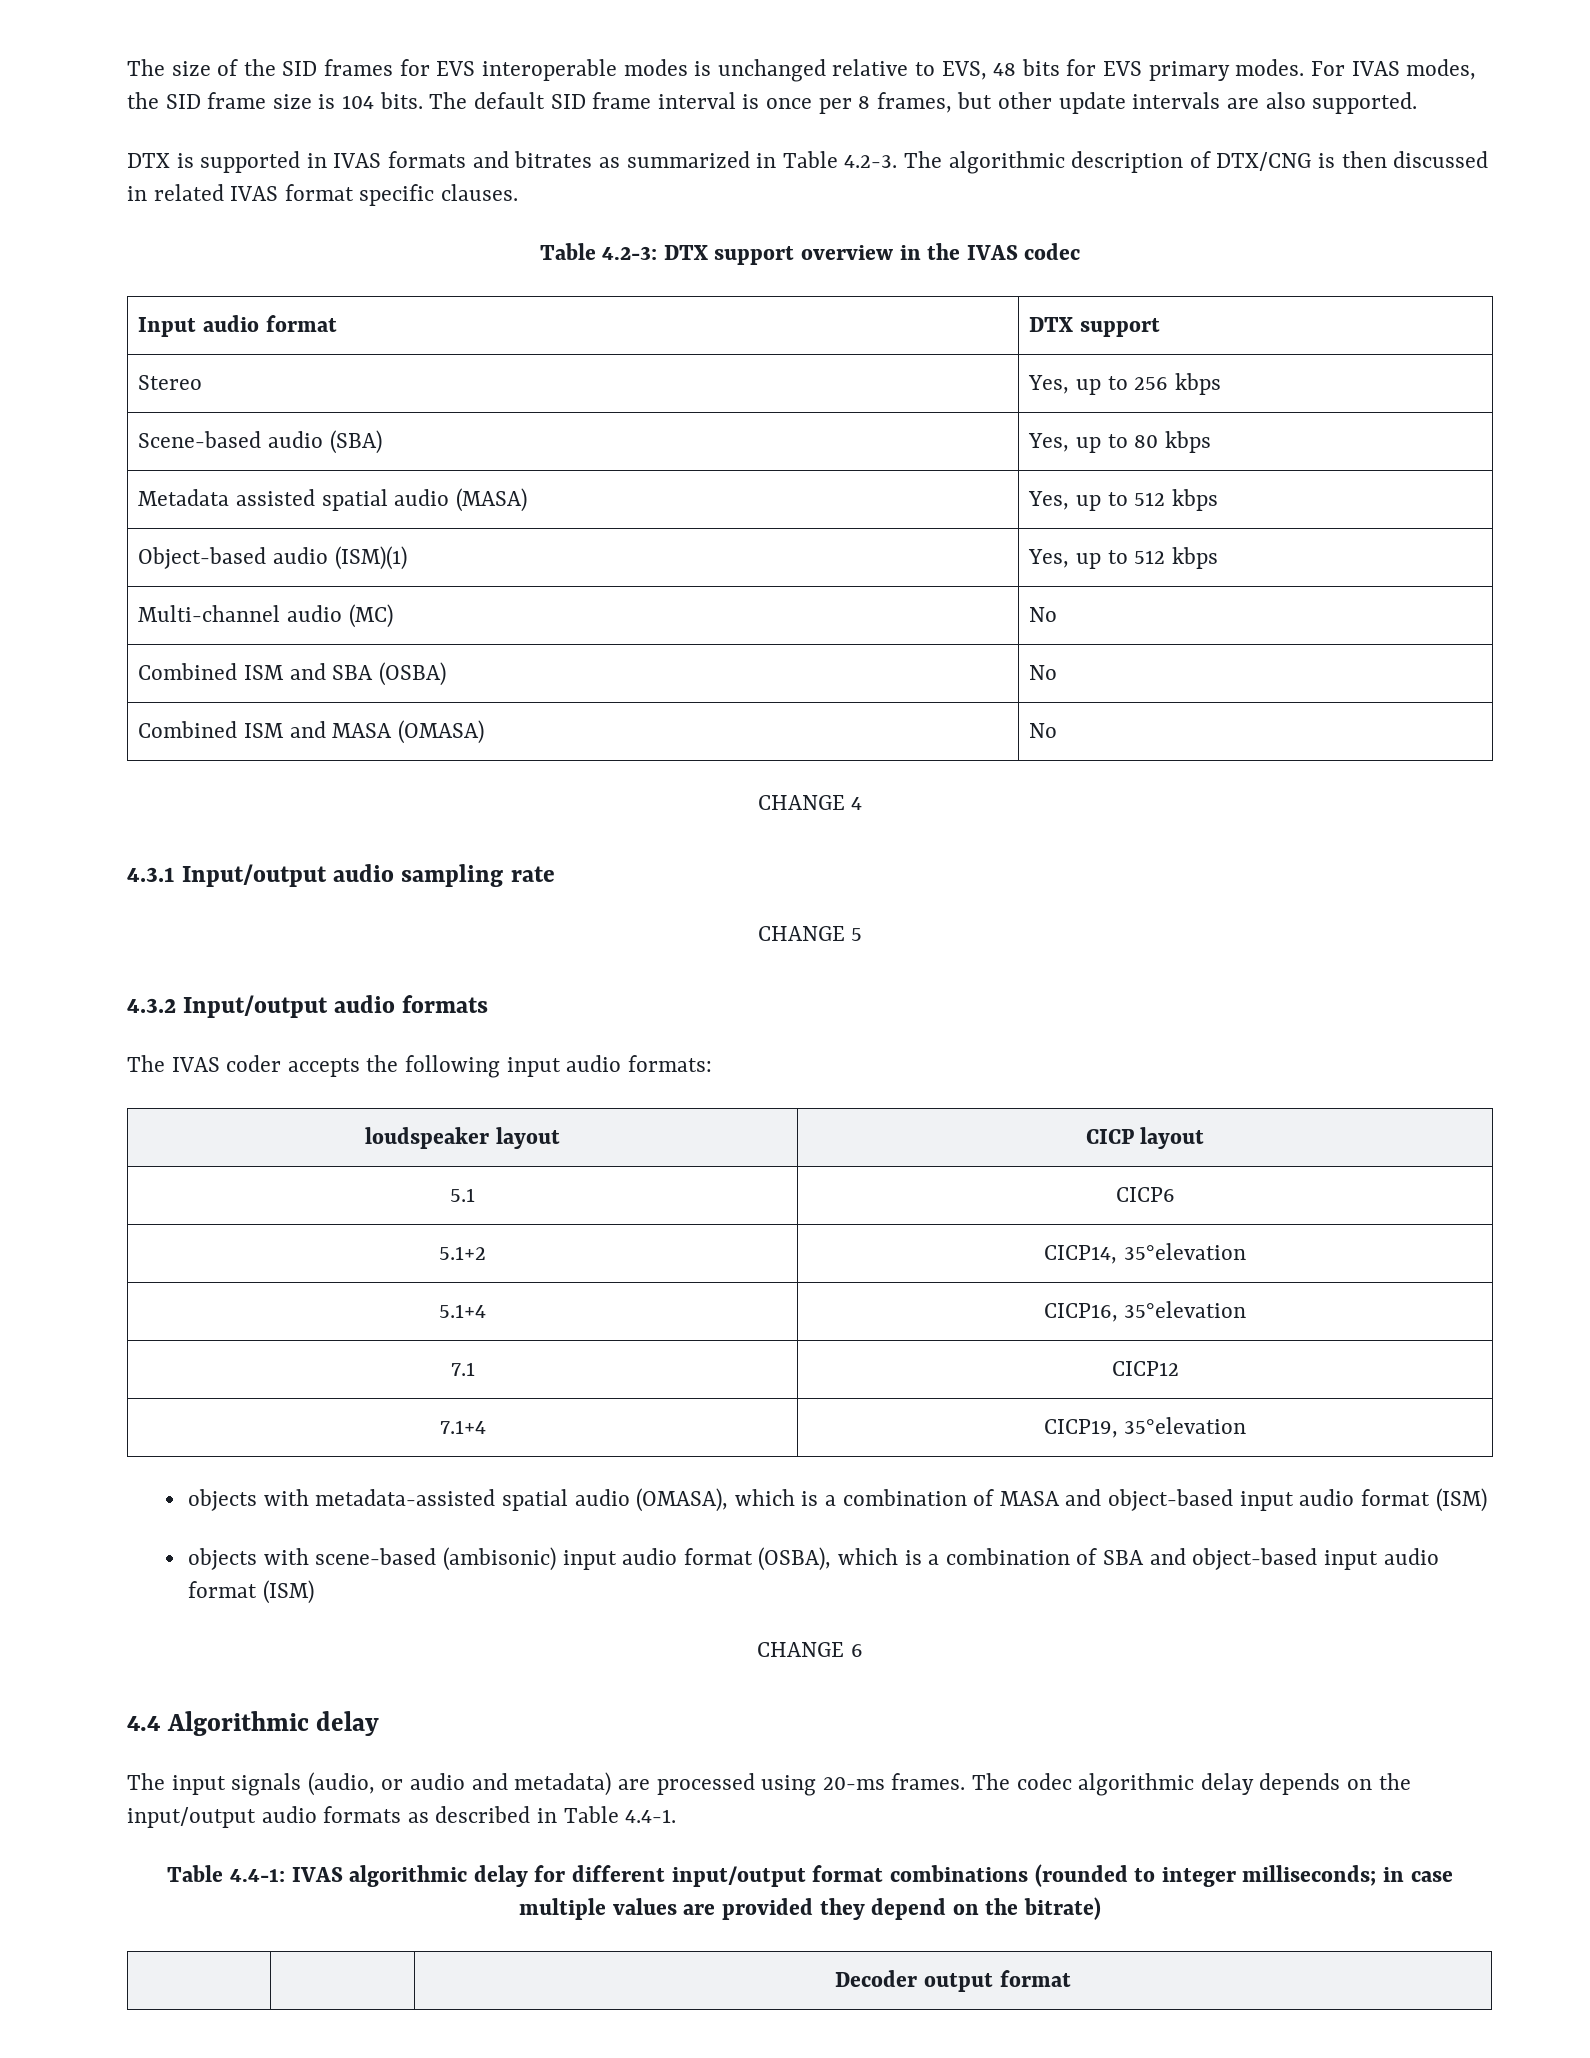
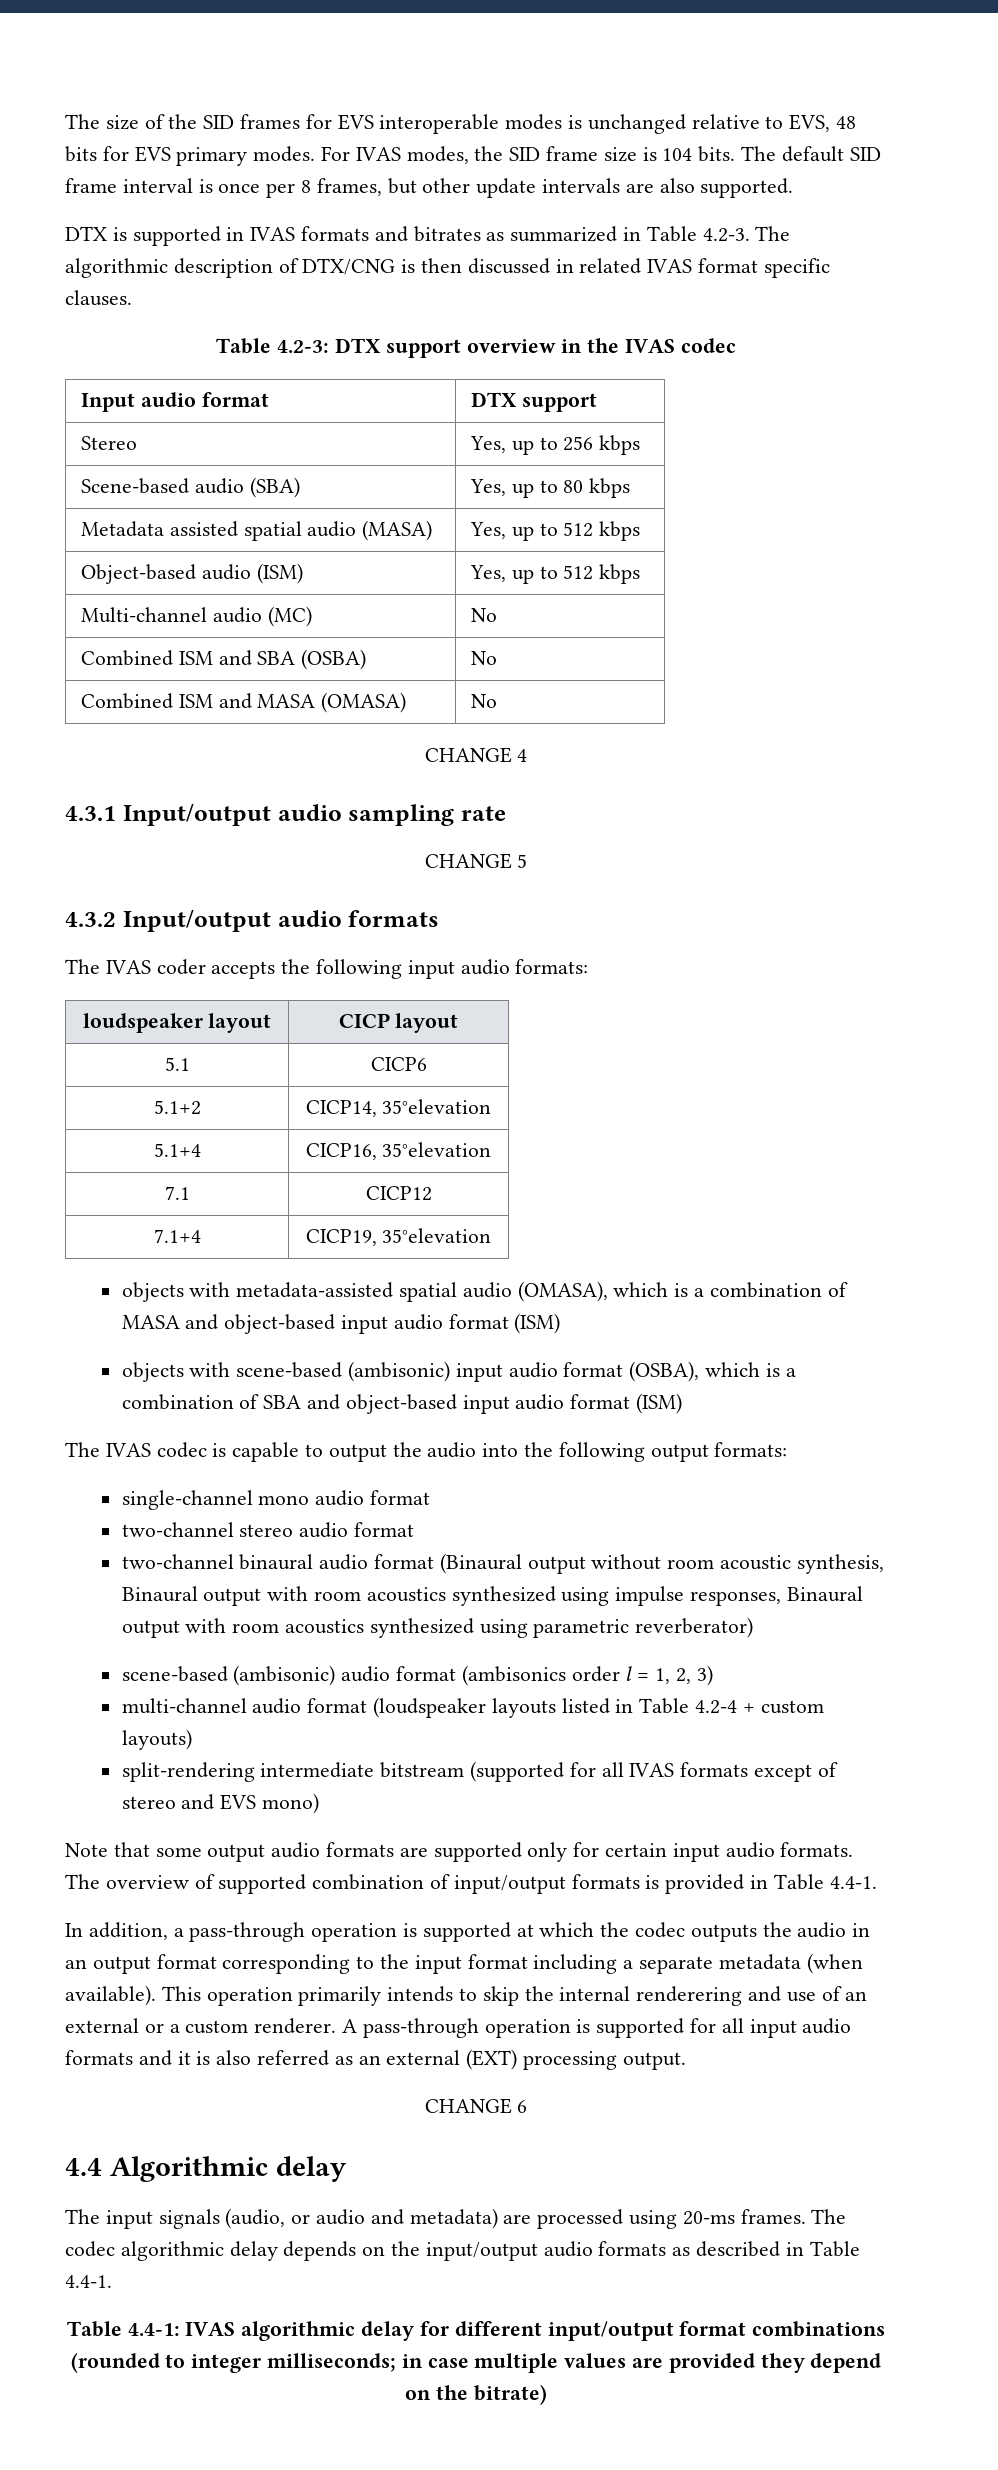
[334,546,407,570] (ISM)(1) -> [256,563,303,584] (ISM)
(314, 1592) none -> [65,1442,788,1462] [121,1490,431,1510] [121,1522,415,1538] [121,1553,884,1574] [121,1586,863,1606] [121,1617,754,1638] [121,1665,713,1686] [121,1697,824,1718] [121,1729,192,1750] [121,1761,838,1782] [121,1793,320,1814] [65,1842,854,1862] [65,1874,877,1894] [65,1922,871,1942] [65,1953,863,1974] [65,1985,868,2006] [65,2018,852,2038] [65,2049,686,2070] // The IVAS codec is capable to output the audio into the following output formats: // single-channel mono audio format // two-channel stereo audio format // two-channel binaural audio format (Binaural output without room acoustic synthesis, Binaural output with room acoustics synthesized using impulse responses, Binaural output with room acoustics synthesized using parametric reverberator) // scene-based (ambisonic) audio format (ambisonics order l = 1, 2, 3) // multi-channel audio format (loudspeaker layouts listed in Table 4.2-4 + custom layouts) // split-rendering intermediate bitstream (supported for all IVAS formats except of stereo and EVS mono) // Note that some output audio formats are supported only for certain input audio formats. The overview of supported combination of input/output formats is provided in Table 4.4-1. // In addition, a pass-through operation is supported at which the codec outputs the audio in an output format corresponding to the input format including a separate metadata (when available). This operation primarily intends to skip the internal renderering and use of an external or a custom renderer. A pass-through operation is supported for all input audio formats and it is also referred as an external (EXT) processing output.
[835,1970,1071,1992] // | | Decoder output format -> (547, 2394) none

